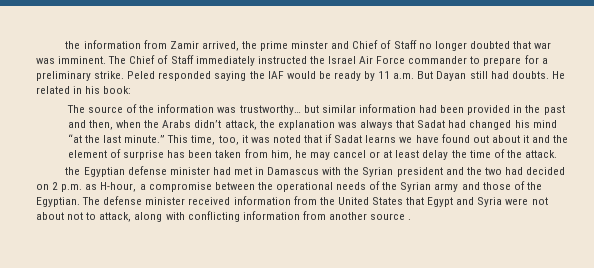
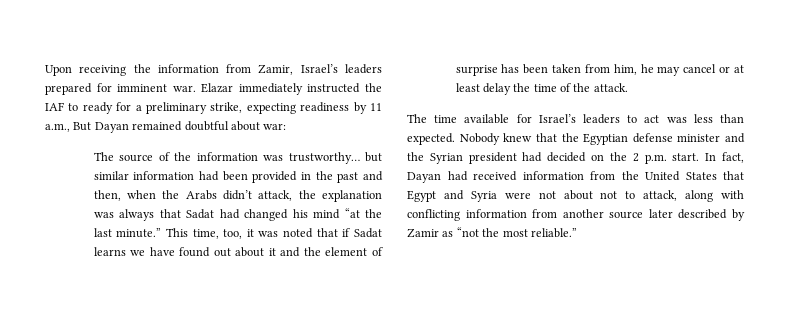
(65, 45) none -> [45,65,127,76] Upon receiving
[169,40,552,51] [36,55,548,66] [36,71,361,81] Zamir arrived, the prime minster and Chief of Staff no longer doubted that war was imminent. The Chief of Staff immediately instructed the Israel Air Force commander to prepare for a preliminary strike. Peled responded saying the IAF would be ready -> [258,64,382,75] [45,83,382,95] [45,102,350,114] Zamir, Israel’s leaders prepared for imminent war. Elazar immediately instructed the IAF to ready for a preliminary strike, expecting readiness
[393,73,415,79] a.m. -> [45,123,70,132] a.m.,
[469,71,565,79] [36,86,132,94] still had doubts. He related in his book: -> [132,121,287,131] remained doubtful about war:
[65,166,502,177] the Egyptian defense minister had met in Damascus with the Syrian president and the two -> [407,114,744,124] [407,133,745,145] [407,152,517,164] The time available for Israel’s leaders to act was less than expected. Nobody knew that the Egyptian defense minister and the Syrian president
(49, 187) none -> [609,152,627,161] the
[85,181,542,192] [36,196,186,207] as H-hour, a compromise between the operational needs of the Syrian army and those of the Egyptian. The defense minister -> [672,152,744,163] [407,171,468,183] start. In fact, Dayan had
[408,219,412,220] . -> [648,209,745,221] [407,227,577,238] later described by Zamir as “not the most reliable.”

